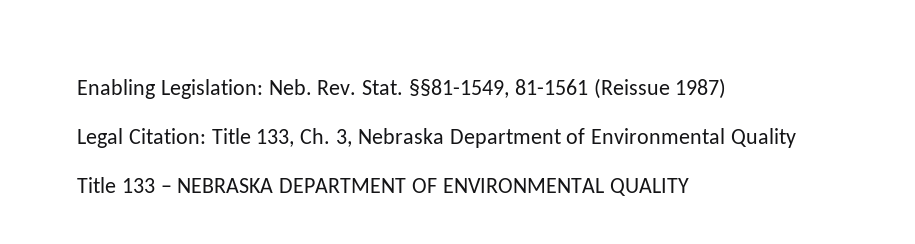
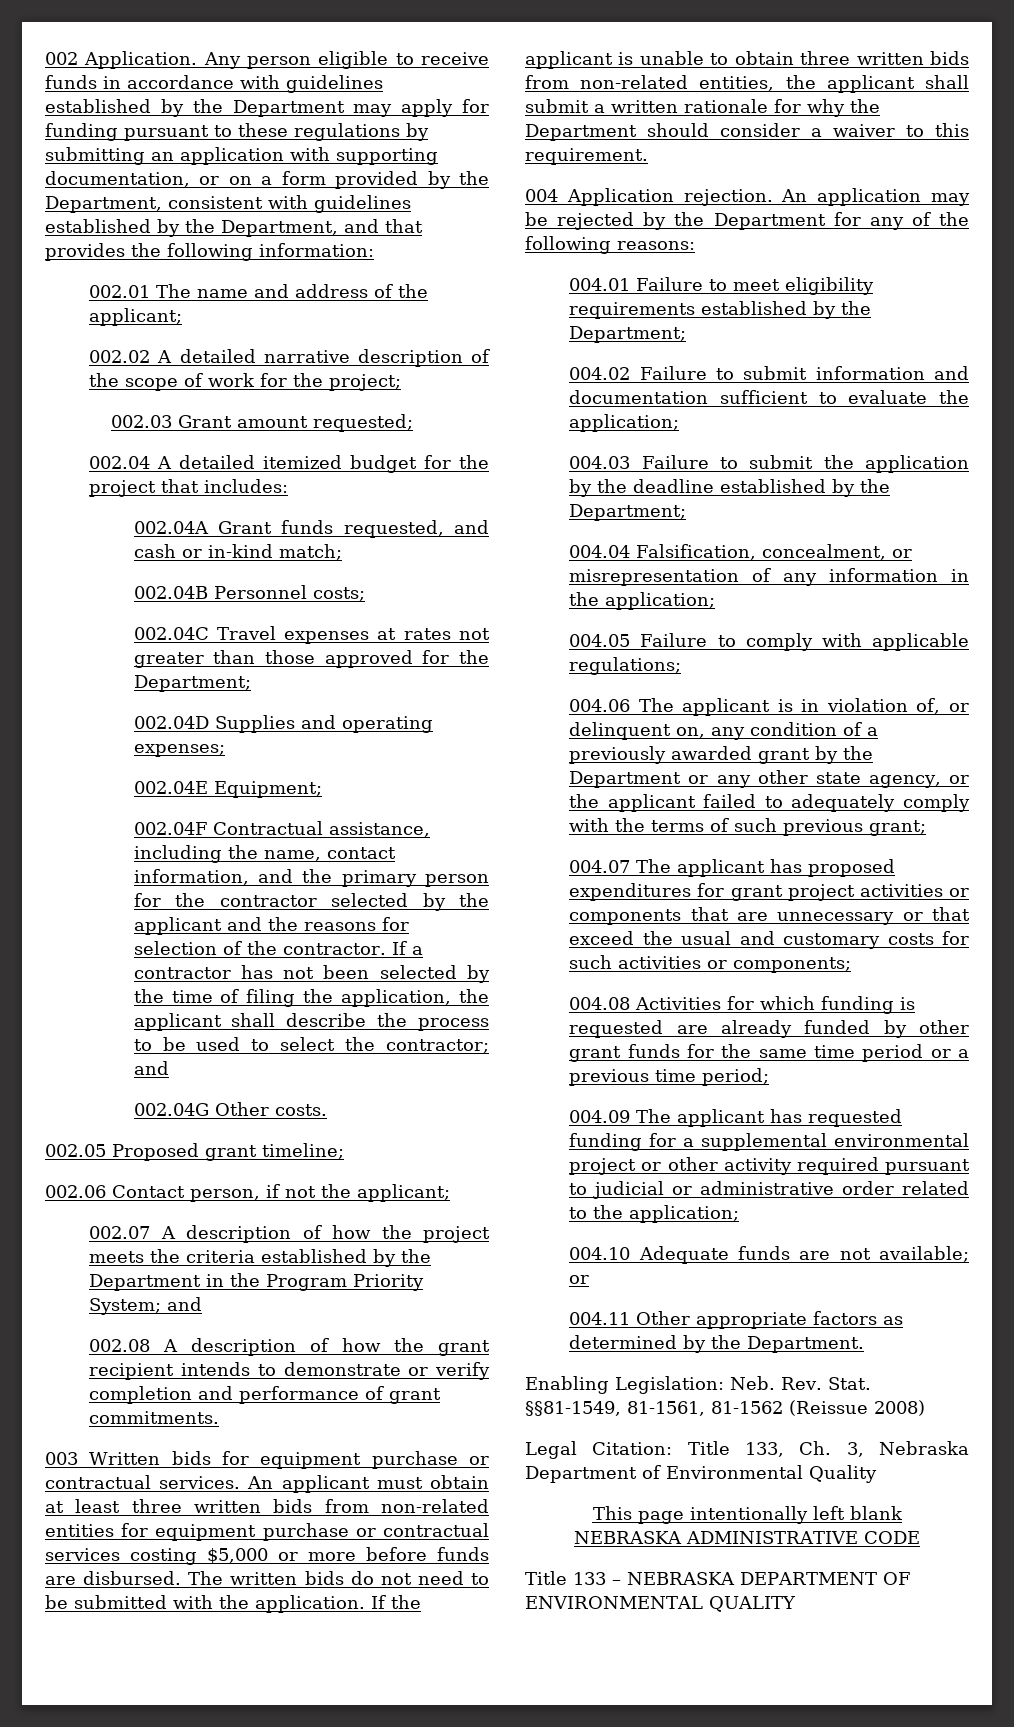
(77, 89) none -> [45,51,489,69] [45,75,383,93] [45,99,489,117] [45,123,429,141] [45,147,438,165] [45,171,489,189] [45,195,411,213] [45,219,423,237] [45,243,374,261] [89,284,429,298] [89,308,183,326] [89,349,490,367] [89,373,402,391] [111,414,414,432] [89,455,489,473] [89,479,289,497] [133,520,489,538] [133,544,342,560] [133,585,365,601] [133,626,491,644] [133,650,489,668] [133,675,251,692] [133,715,433,733] [133,744,225,757] [133,781,322,798] [133,821,430,837] [133,845,396,863] [133,869,489,887] [133,893,490,911] [133,917,409,935] [133,941,423,955] [133,965,491,983] [133,989,489,1007] [133,1013,489,1031] [133,1037,489,1053] [133,1061,169,1075] [133,1102,327,1116] [45,1143,344,1161] [45,1184,450,1202] [89,1225,490,1243] [89,1249,432,1267] [89,1273,425,1291] [89,1297,203,1315] [89,1338,490,1356] [89,1362,490,1380] [89,1386,442,1404] [89,1411,220,1424] [45,1451,489,1469] [45,1475,489,1493] [45,1499,489,1513] [45,1523,489,1541] [45,1547,489,1565] [45,1571,489,1585] [45,1595,421,1613] [525,51,969,69] [525,75,969,93] [525,99,880,117] [525,123,969,141] [525,148,648,165] [525,188,970,206] [525,212,969,230] [525,236,695,254] [569,277,875,295] [569,301,872,319] [569,326,687,343] [569,366,969,380] [569,390,969,404] [569,414,680,432] [569,455,969,473] [569,479,891,497] [569,504,687,521] [569,544,913,560] [569,568,969,586] [569,592,716,610] [569,633,969,651] [569,657,682,675] [569,698,969,716] [569,722,879,740] [569,746,874,764] [569,770,969,788] [569,794,970,812] [569,818,927,836] [569,859,896,877] [569,883,969,901] [569,907,970,925] [569,931,969,949] [569,955,852,973] [569,996,916,1014] [569,1020,969,1038] [569,1044,969,1062] [569,1068,770,1086] [569,1109,903,1127] [569,1133,969,1151] [569,1157,970,1175] [569,1181,969,1199] [569,1205,740,1223] [569,1246,969,1264] [569,1275,590,1284] [569,1311,904,1329] [569,1335,865,1353] 002 Application. Any person eligible to receive funds in accordance with guidelines established by the Department may apply for funding pursuant to these regulations by submitting an application with supporting documentation, or on a form provided by the Department, consistent with guidelines established by the Department, and that provides the following information: // 002.01 The name and address of the applicant; // 002.02 A detailed narrative description of the scope of work for the project; // 002.03 Grant amount requested; // 002.04 A detailed itemized budget for the project that includes: // 002.04A Grant funds requested, and cash or in-kind match; // 002.04B Personnel costs; // 002.04C Travel expenses at rates not greater than those approved for the Department; // 002.04D Supplies and operating expenses; // 002.04E Equipment; // 002.04F Contractual assistance, including the name, contact information, and the primary person for the contractor selected by the applicant and the reasons for selection of the contractor. If a contractor has not been selected by the time of filing the application, the applicant shall describe the process to be used to select the contractor; and // 002.04G Other costs. // 002.05 Proposed grant timeline; // 002.06 Contact person, if not the applicant; // 002.07 A description of how the project meets the criteria established by the Department in the Program Priority System; and // 002.08 A description of how the grant recipient intends to demonstrate or verify completion and performance of grant commitments. // 003 Written bids for equipment purchase or contractual services. An applicant must obtain at least three written bids from non-related entities for equipment purchase or contractual services costing $5,000 or more before funds are disbursed. The written bids do not need to be submitted with the application. If the applicant is unable to obtain three written bids from non-related entities, the applicant shall submit a written rationale for why the Department should consider a waiver to this requirement. // 004 Application rejection. An application may be rejected by the Department for any of the following reasons: // 004.01 Failure to meet eligibility requirements established by the Department; // 004.02 Failure to submit information and documentation sufficient to evaluate the application; // 004.03 Failure to submit the application by the deadline established by the Department; // 004.04 Falsification, concealment, or misrepresentation of any information in the application; // 004.05 Failure to comply with applicable regulations; // 004.06 The applicant is in violation of, or delinquent on, any condition of a previously awarded grant by the Department or any other state agency, or the applicant failed to adequately comply with the terms of such previous grant; // 004.07 The applicant has proposed expenditures for grant project activities or components that are unnecessary or that exceed the usual and customary costs for such activities or components; // 004.08 Activities for which funding is requested are already funded by other grant funds for the same time period or a previous time period; // 004.09 The applicant has requested funding for a supplemental environmental project or other activity required pursuant to judicial or administrative order related to the application; // 004.10 Adequate funds are not available; or // 004.11 Other appropriate factors as determined by the Department. //
[514,78,727,99] 81-1561 (Reissue 1987) -> [627,1400,925,1416] 81-1561, 81-1562 (Reissue 2008)
(797, 138) none -> [592,1506,903,1524] [574,1531,920,1544] // This page intentionally left blank // NEBRASKA ADMINISTRATIVE CODE

